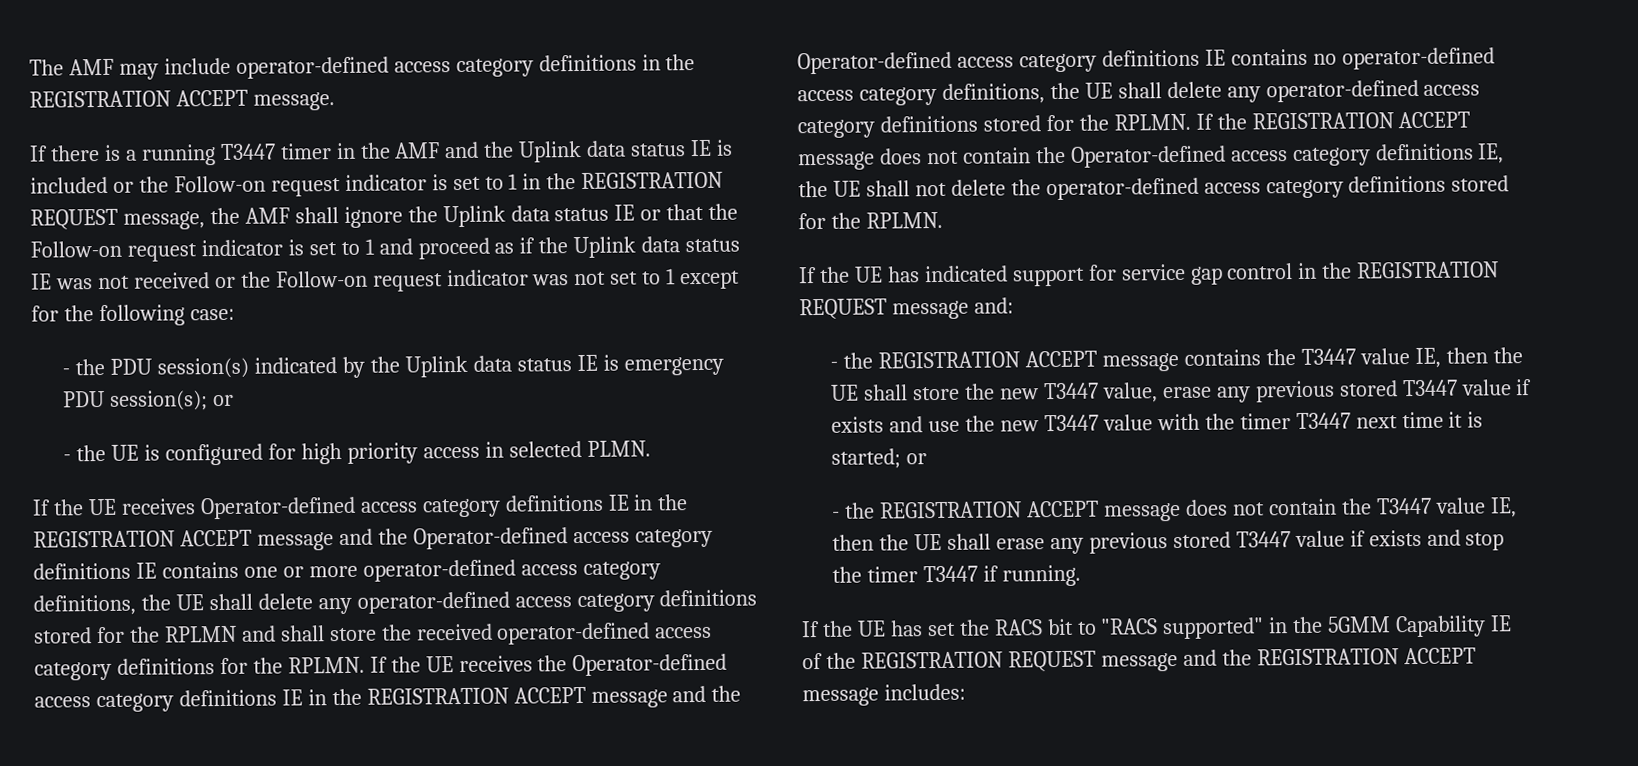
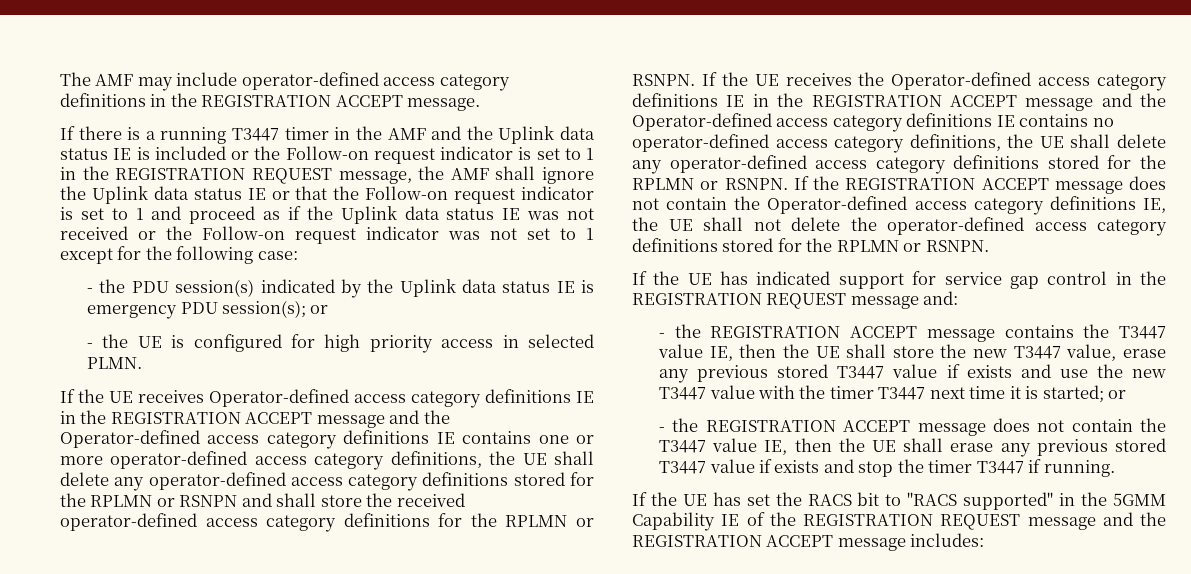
(237, 634) none -> [156,495,238,507] or RSNPN
[287,656,365,674] RPLMN. -> [505,515,594,527] [632,74,695,86] RPLMN or RSNPN.
[1113,113,1191,131] RPLMN. -> [632,178,788,190] RPLMN or RSNPN.
[865,211,943,229] RPLMN. -> [836,240,989,252] RPLMN or RSNPN.

